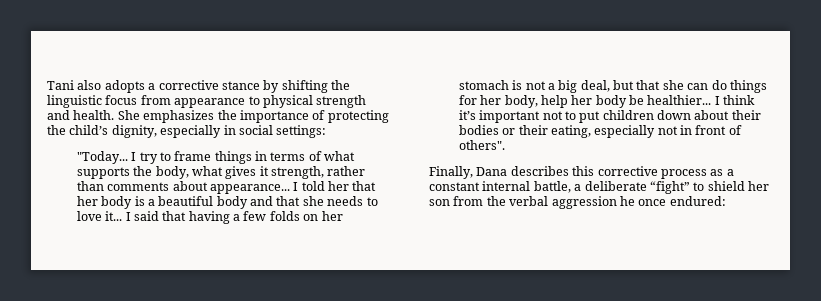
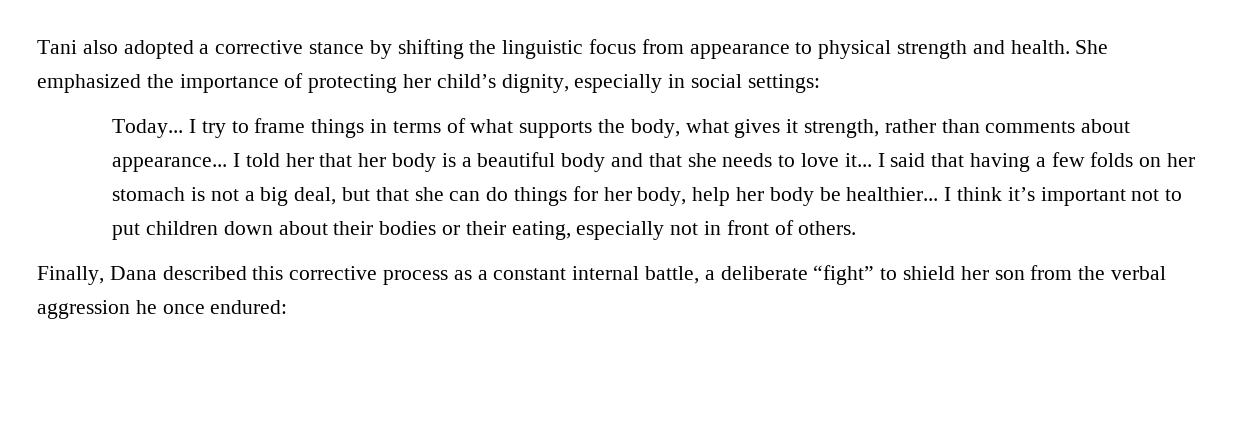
[104,80,145,93] adopts -> [123,40,194,59] adopted
[143,110,215,123] emphasizes -> [37,74,141,93] emphasized
[47,125,66,135] the -> [403,74,432,88] her
[76,151,128,164] "Today... -> [112,119,184,138] Today...
[458,140,505,150] others". -> [798,221,857,235] others.
[510,166,569,176] describes -> [162,266,247,280] described

